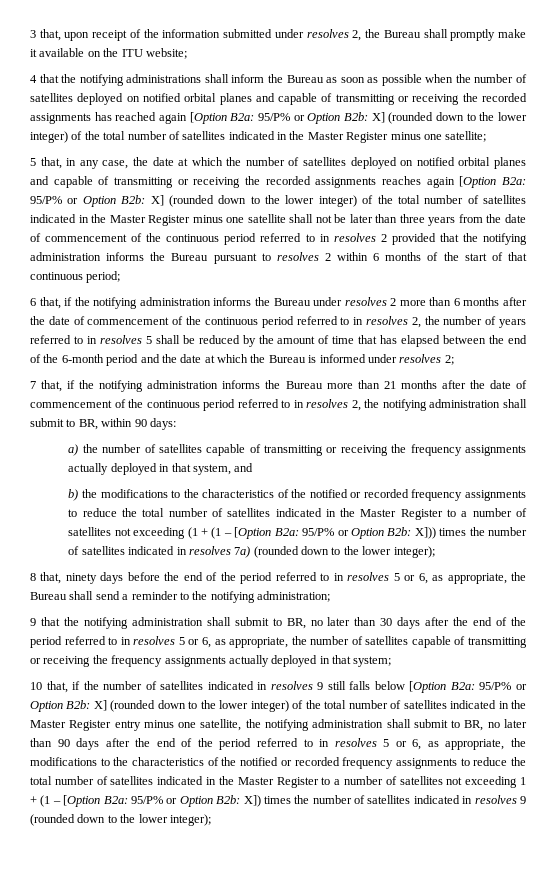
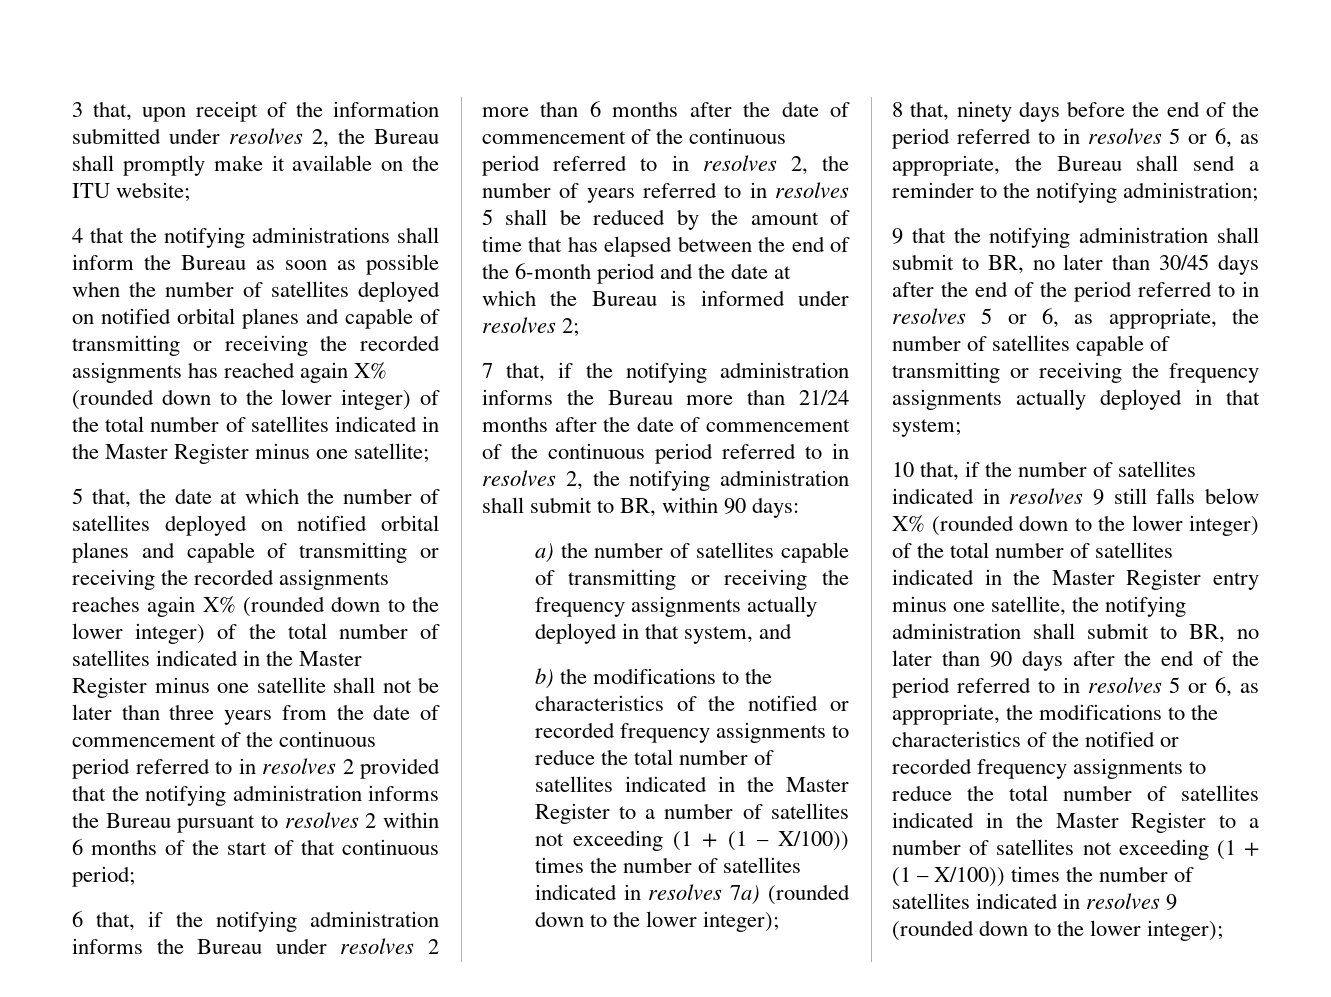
[189,112,385,124] [Option B2a: 95/P% or Option B2b: X] -> [354,362,388,379] X%
[66,158,129,169] in any case, -> (131, 498) none
[459,176,526,188] [30,195,164,207] [Option B2a: 95/P% or Option B2b: X] -> [202,596,236,613] X%
[383,381,396,389] 21 -> [799,390,849,405] 21/24
[234,527,436,539] [Option B2a: 95/P% or Option B2b: X])) -> [778,831,849,851] X/100))
[380,618,393,626] 30 -> [1159,254,1210,270] 30/45
[409,681,527,693] [30,700,107,712] [Option B2a: 95/P% or Option B2b: X] -> [892,515,925,532] X%
[520,777,526,785] [30,795,261,807] 1 + (1 – [Option B2a: 95/P% or Option B2b: X]) -> [1216,840,1259,860] [892,867,1006,887] (1 + (1 – X/100))

